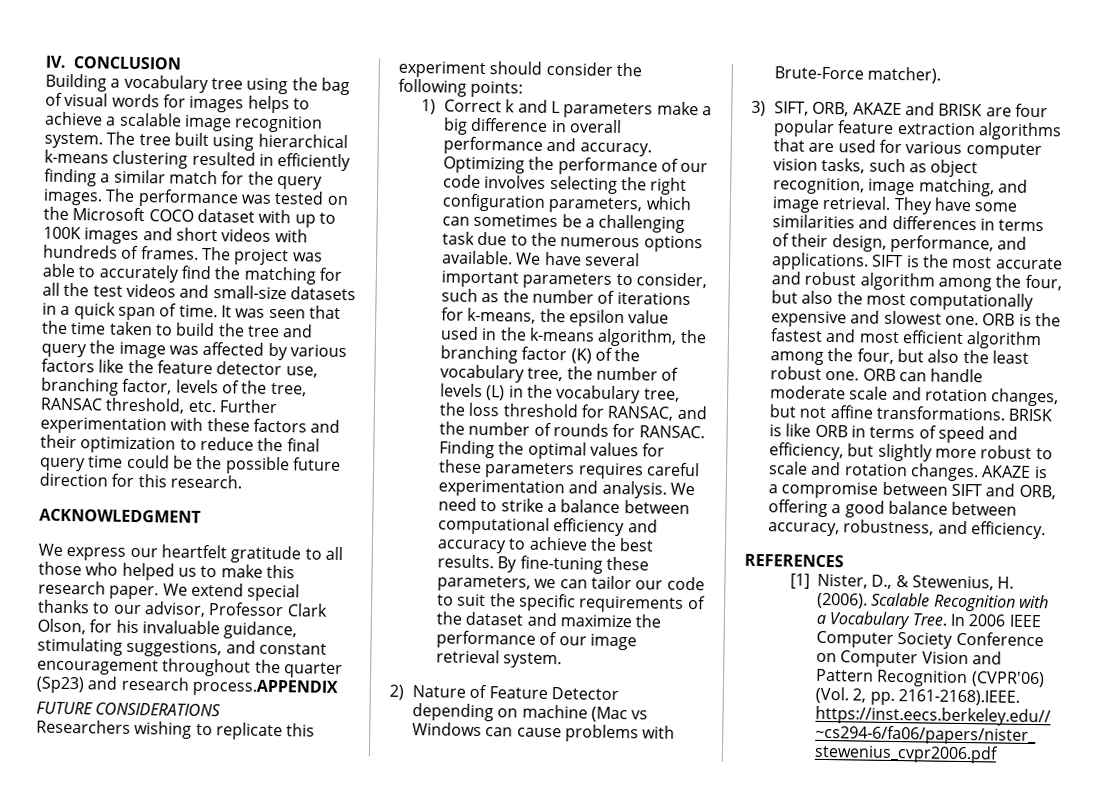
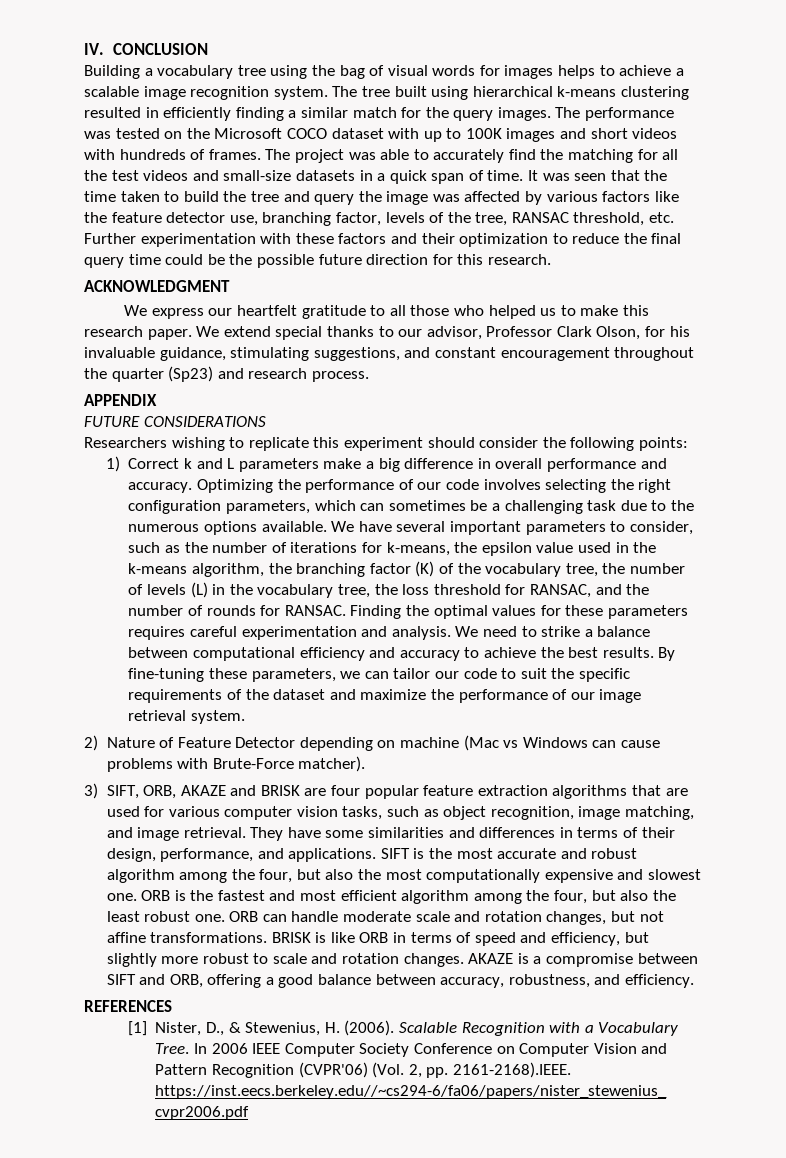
[191,678,338,697] process.APPENDIX -> [311,371,369,382] [84,394,157,406] process. // APPENDIX

